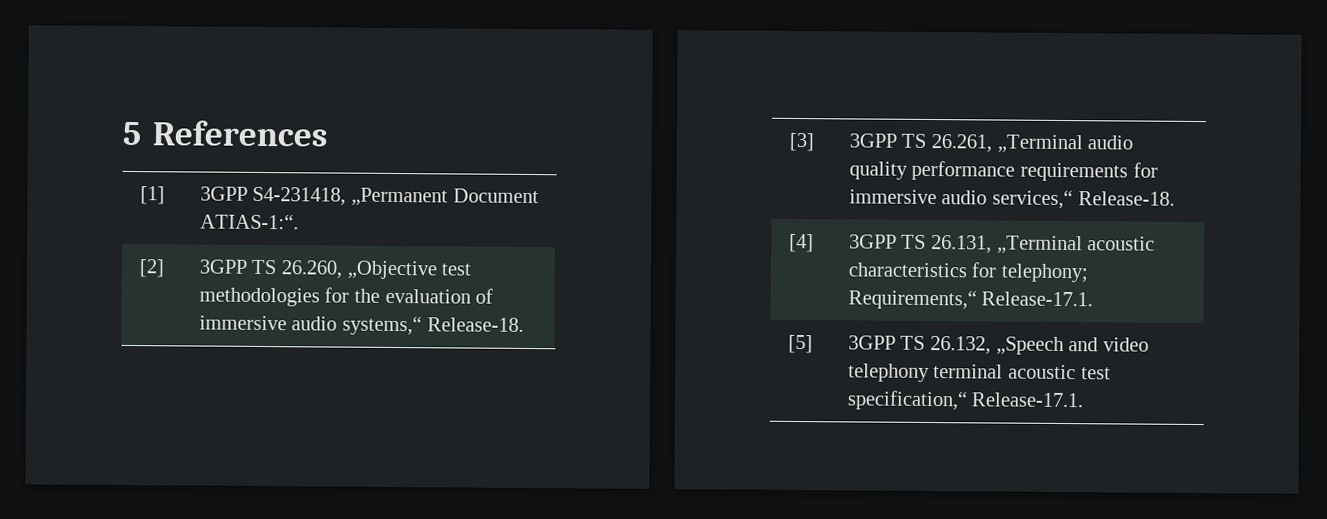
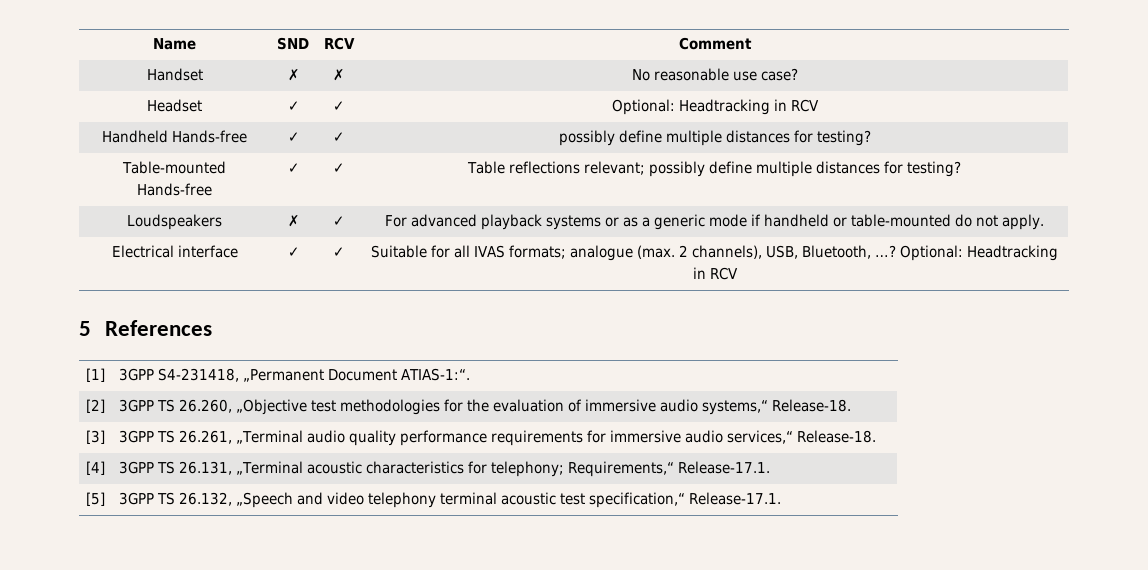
(122, 133) none -> [153,38,196,50] [277,37,309,50] [323,37,355,50] [678,37,752,50] [146,68,203,81] [287,69,299,81] [333,69,344,81] [631,68,798,81] [147,99,202,112] [287,101,299,111] [333,101,344,111] [611,99,819,115] [102,130,247,143] [287,132,299,142] [333,132,344,142] [558,130,871,146] [122,161,227,174] [137,183,212,196] [287,163,299,173] [333,163,344,173] [467,161,961,177] [127,214,222,230] [287,215,299,227] [333,216,344,226] [385,214,1045,230] [111,245,238,258] [287,247,299,257] [333,247,344,257] [371,245,1058,261] [692,267,738,280] Name | SND | RCV | Comment // Handset | ✗ | ✗ | No reasonable use case? // Headset | ✓ | ✓ | Optional: Headtracking in RCV // Handheld Hands-free | ✓ | ✓ | possibly define multiple distances for testing? // Table-mounted Hands-free | ✓ | ✓ | Table reflections relevant; possibly define multiple distances for testing? // Loudspeakers | ✗ | ✓ | For advanced playback systems or as a generic mode if handheld or table-mounted do not apply. // Electrical interface | ✓ | ✓ | Suitable for all IVAS formats; analogue (max. 2 channels), USB, Bluetooth, …? Optional: Headtracking in RCV //

